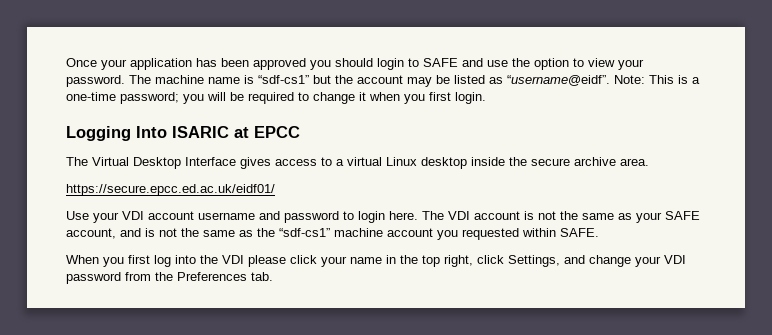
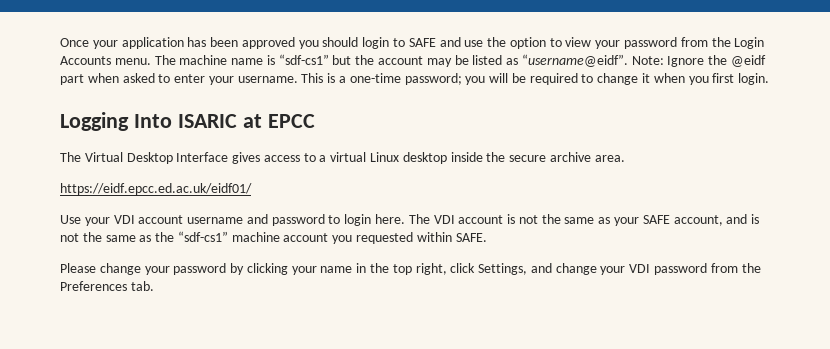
[66,75,125,87] password. -> [624,37,765,49] [60,56,151,65] password from the Login Accounts menu.
(645, 79) none -> [667,55,767,67] [60,73,298,85] Ignore the @eidf part when asked to enter your username.
[66,184,275,196] https://secure.epcc.ed.ac.uk/eidf01/ -> [60,183,252,195] https://eidf.epcc.ed.ac.uk/eidf01/
[66,255,317,267] When you first log into the VDI please click -> [60,263,288,275] Please change your password by clicking

